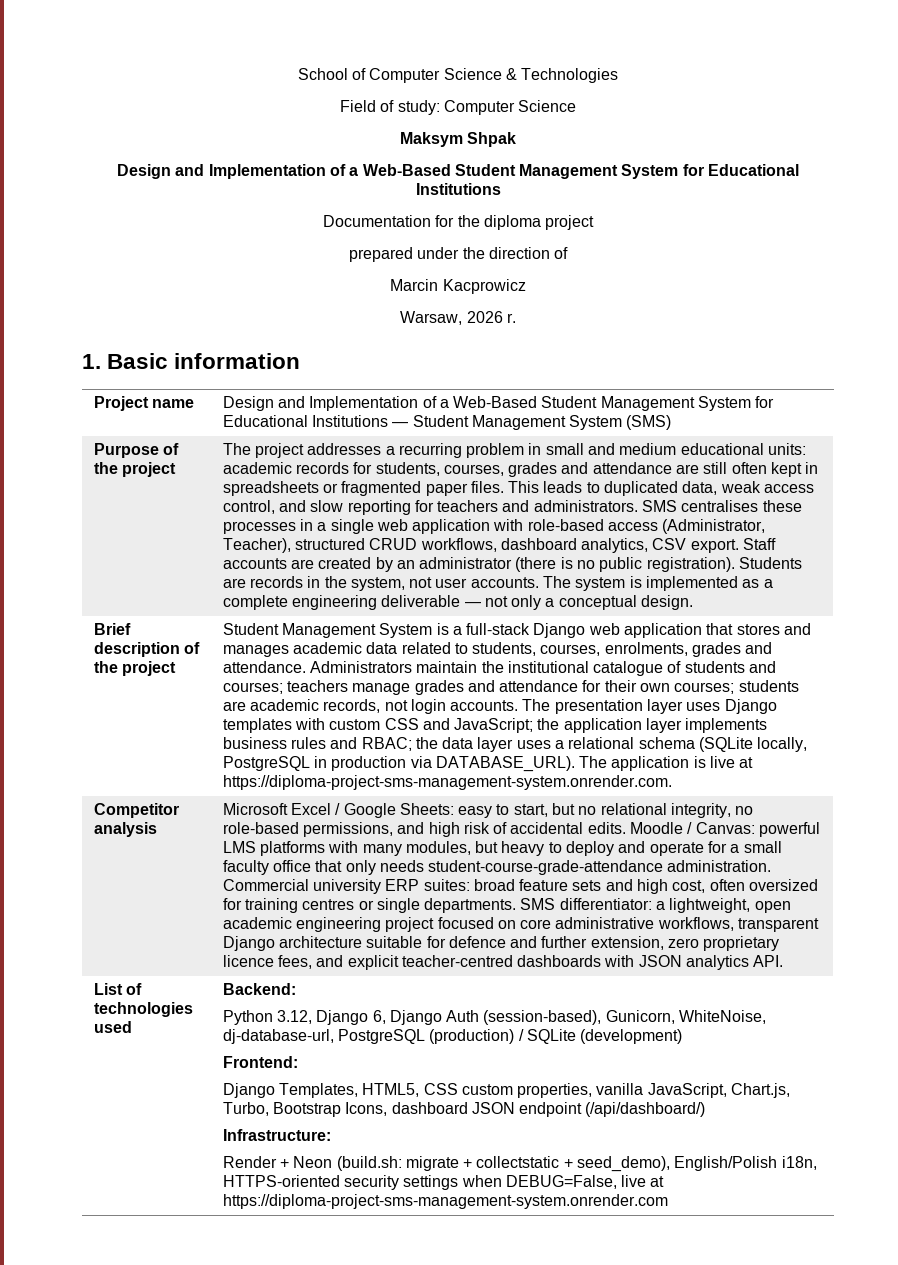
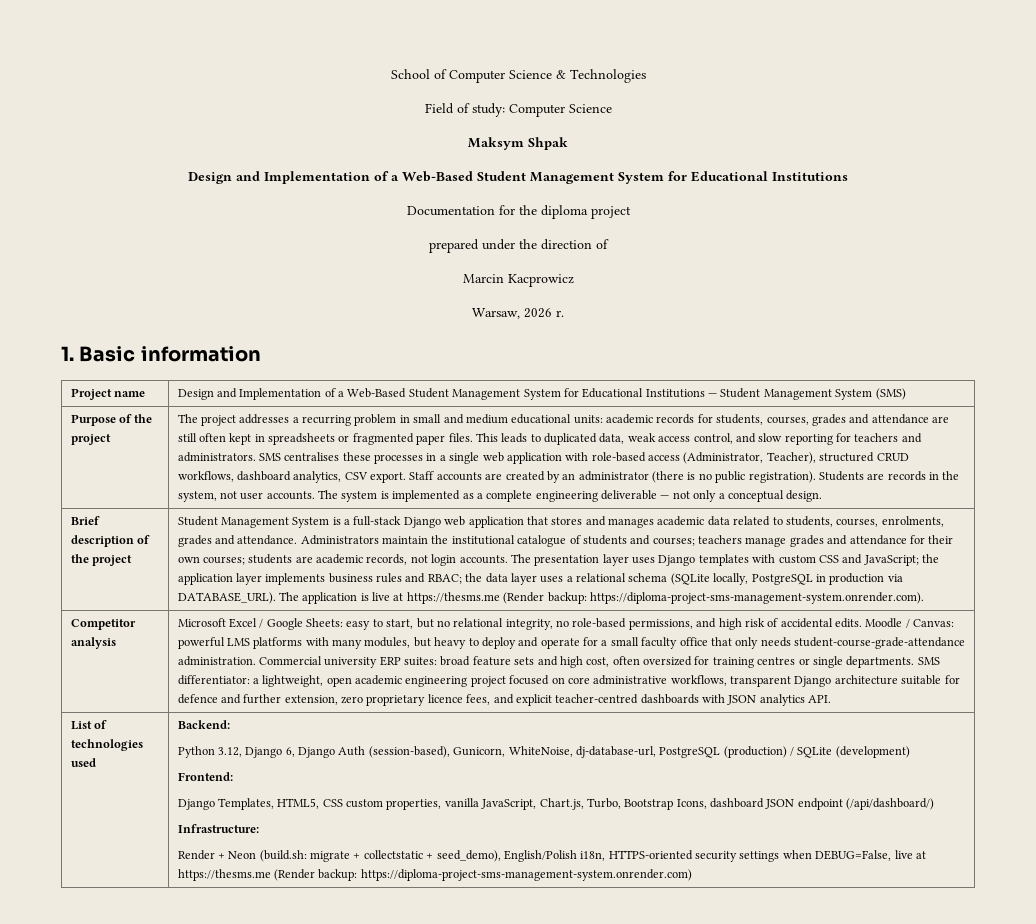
[222,775,672,790] https://diploma-project-sms-management-system.onrender.com. -> [406,592,924,604] https://thesms.me (Render backup: https://diploma-project-sms-management-system.onrender.com).
[222,1194,668,1209] https://diploma-project-sms-management-system.onrender.com -> [177,869,692,881] https://thesms.me (Render backup: https://diploma-project-sms-management-system.onrender.com)

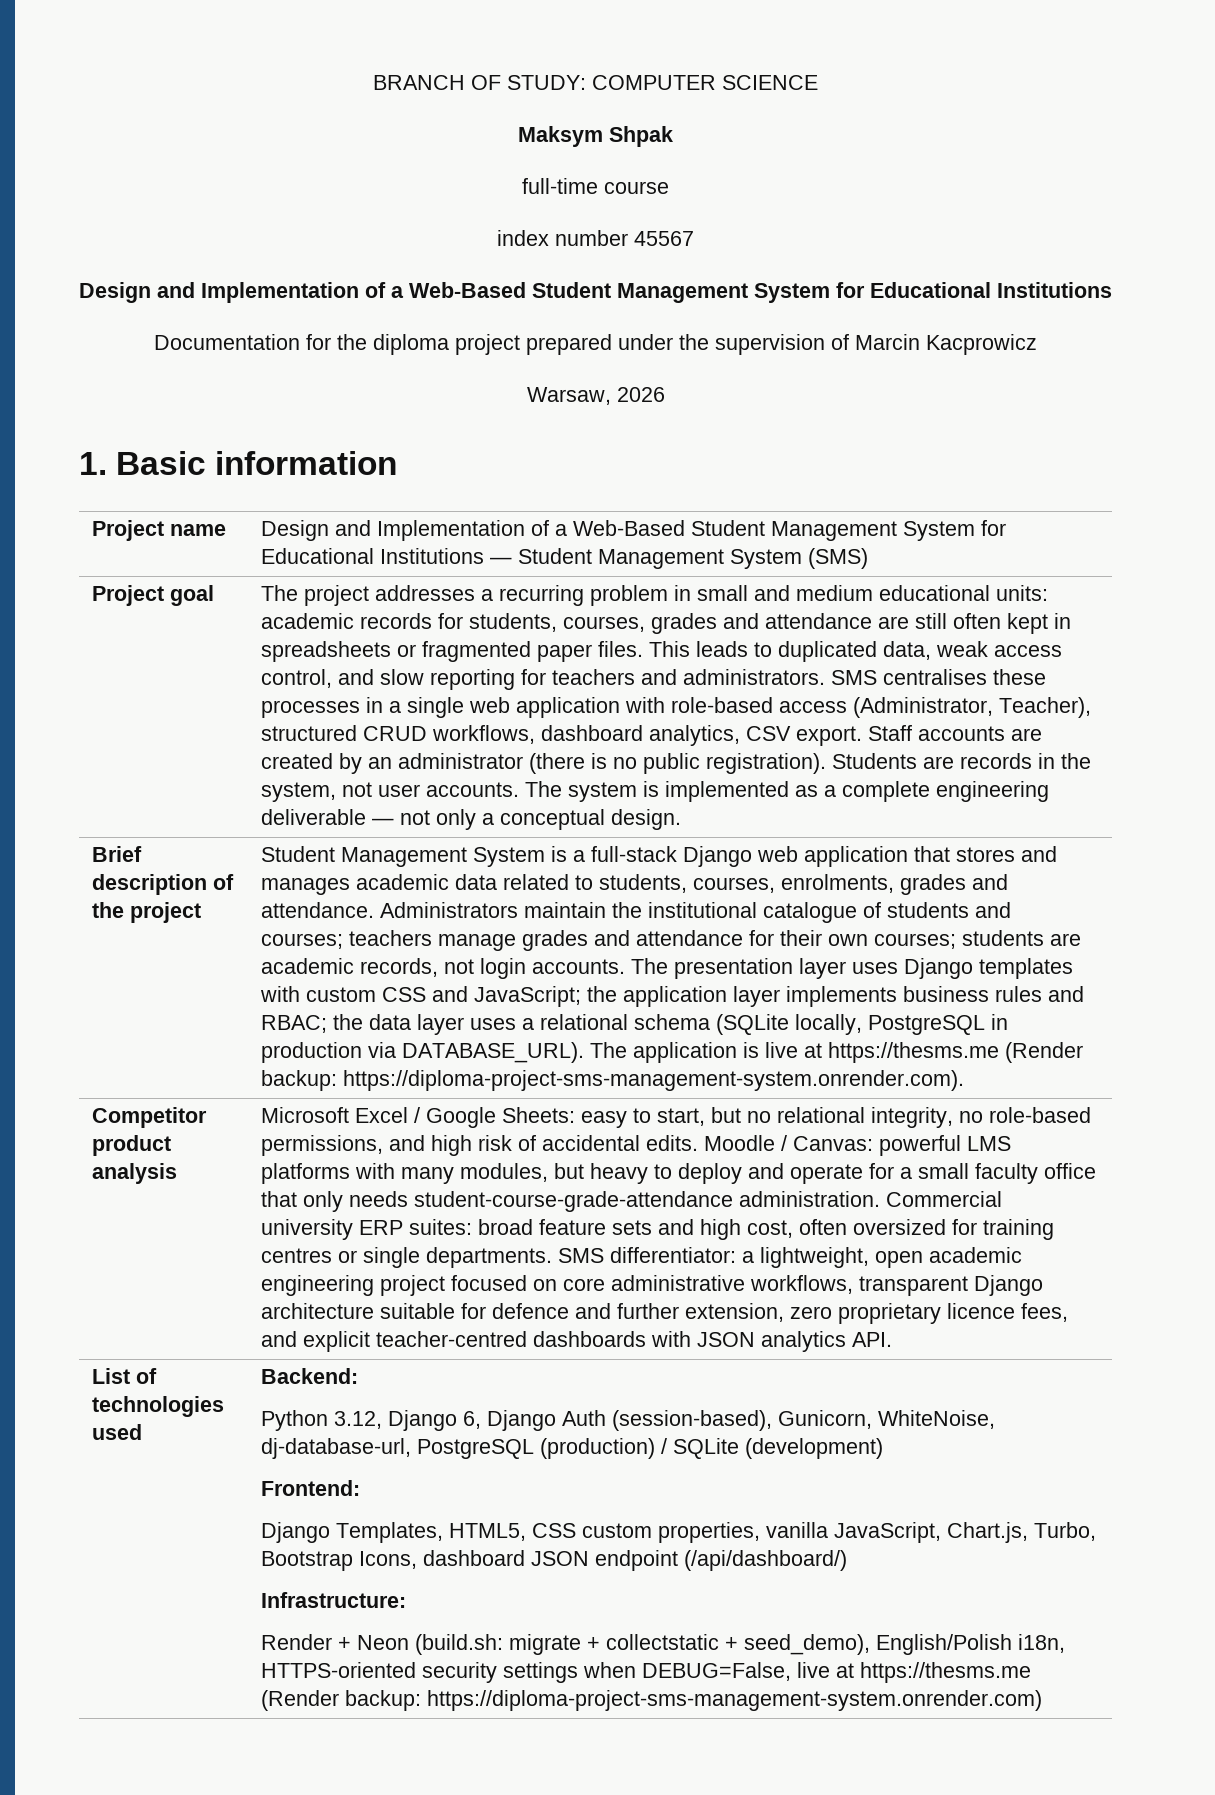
[390,69,646,83] [424,103,612,117] [468,137,568,150] School of Computer Science & Technologies // Field of study: Computer Science // Maksym Shpak -> [373,75,818,90] [518,126,673,147] [522,178,669,194] [497,230,694,246] BRANCH OF STUDY: COMPUTER SCIENCE // Maksym Shpak // full-time course // index number 45567
(631, 212) // -> (520, 344) none
[541,239,609,250] direction of // -> [715,334,849,355] supervision of
[556,310,564,317] r. -> (665, 394) none
[70,414,153,426] [70,434,111,445] Purpose of the project -> [92,585,215,606] Project goal
(136, 624) none -> [92,1135,172,1156] product

